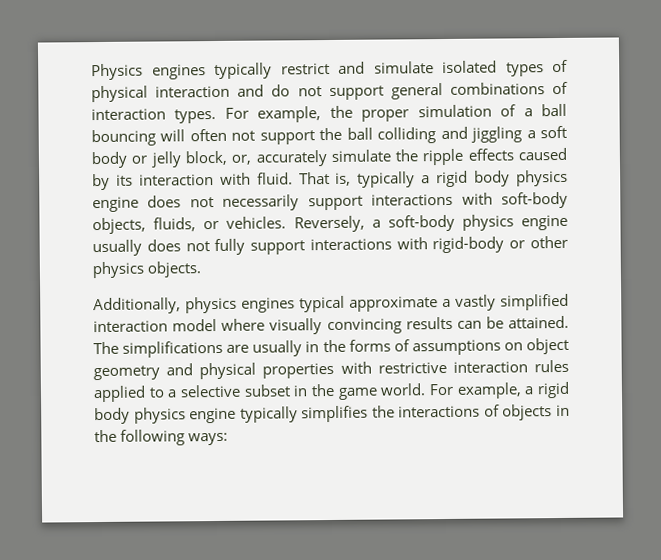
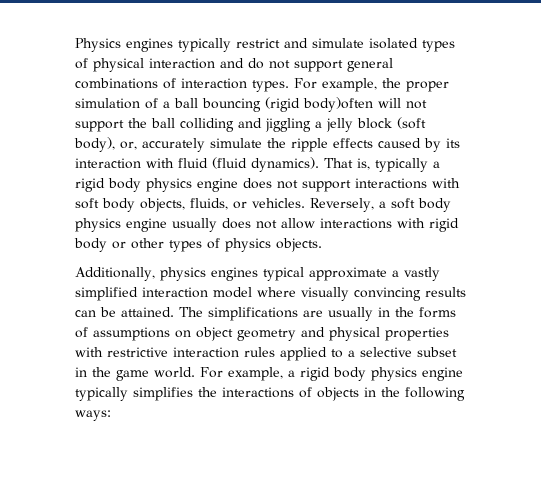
[160,128,227,142] will often -> [265,97,401,112] (rigid body)often will
[540,125,567,139] [91,150,227,169] soft body or jelly block, -> [326,117,426,132] [74,137,115,152] jelly block (soft body),
[256,172,293,185] fluid. -> [178,157,319,172] fluid (fluid dynamics).
[222,191,569,211] necessarily support interactions with soft-body -> [302,178,460,192] [75,198,135,212] support interactions with soft body
[387,214,455,232] soft-body -> [390,198,451,212] soft body
[214,235,568,256] fully support interactions with rigid-body or other -> [281,218,459,232] [74,238,220,252] allow interactions with rigid body or other types of

